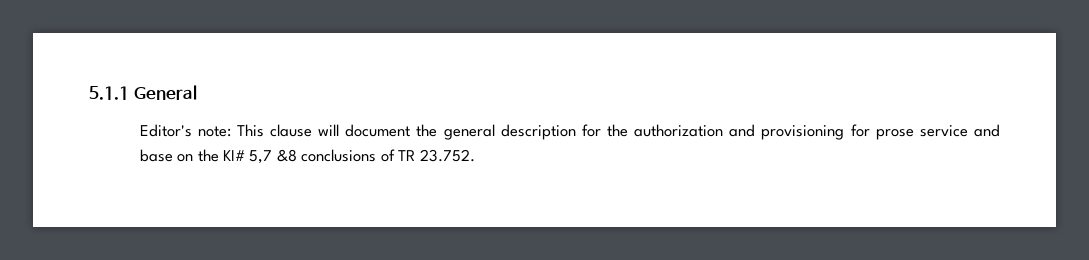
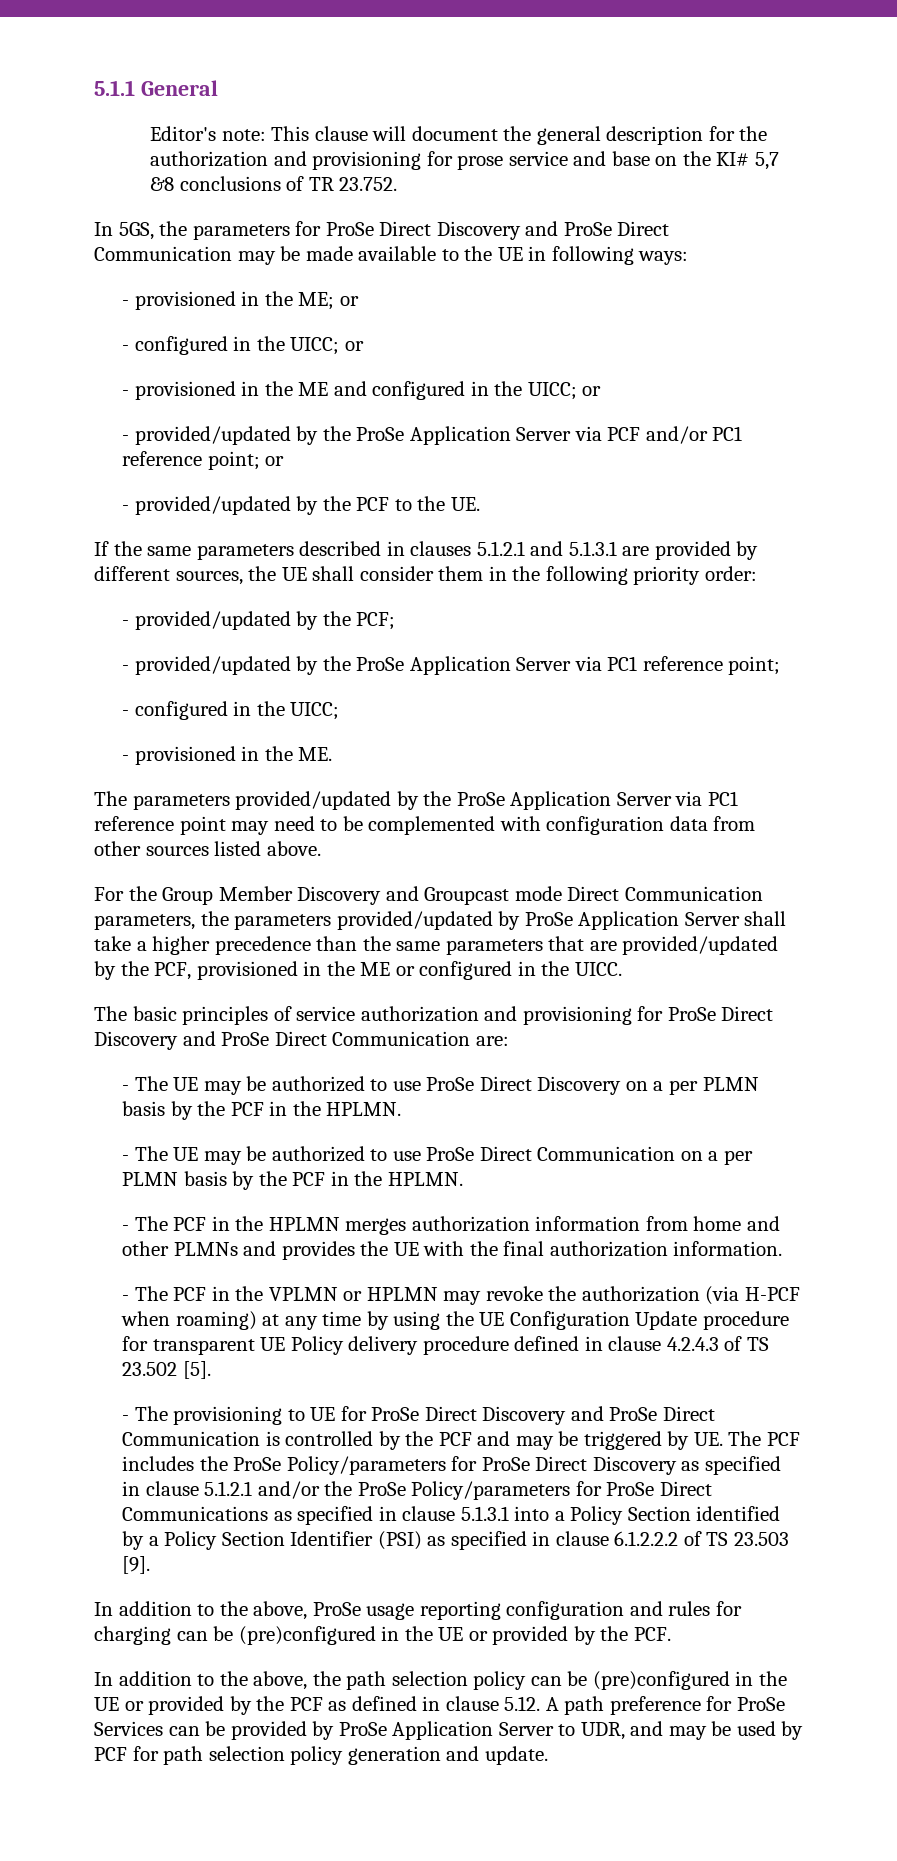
(475, 155) none -> [94,221,670,240] [94,246,689,265] [122,291,359,310] [122,336,364,355] [122,381,602,400] [122,426,743,445] [122,451,285,470] [122,496,480,515] [94,541,759,560] [94,566,757,585] [122,611,396,630] [122,656,781,675] [122,701,340,720] [122,746,333,765] [94,791,738,810] [94,816,756,835] [94,841,321,856] [94,886,763,905] [94,911,787,930] [94,936,779,955] [94,961,622,980] [94,1006,774,1025] [94,1031,509,1050] [122,1076,759,1095] [122,1101,402,1120] [122,1146,753,1165] [122,1171,463,1190] [122,1216,780,1235] [122,1241,783,1260] [122,1286,800,1305] [121,1311,789,1330] [122,1336,769,1355] [122,1361,211,1379] [122,1406,715,1425] [122,1431,800,1450] [122,1456,781,1475] [122,1481,712,1500] [122,1506,781,1525] [122,1531,789,1550] [122,1556,151,1574] [94,1601,742,1620] [94,1626,671,1645] [94,1671,787,1690] [94,1696,786,1715] [94,1721,804,1740] [94,1746,548,1765] // In 5GS, the parameters for ProSe Direct Discovery and ProSe Direct Communication may be made available to the UE in following ways: // - provisioned in the ME; or // - configured in the UICC; or // - provisioned in the ME and configured in the UICC; or // - provided/updated by the ProSe Application Server via PCF and/or PC1 reference point; or // - provided/updated by the PCF to the UE. // If the same parameters described in clauses 5.1.2.1 and 5.1.3.1 are provided by different sources, the UE shall consider them in the following priority order: // - provided/updated by the PCF; // - provided/updated by the ProSe Application Server via PC1 reference point; // - configured in the UICC; // - provisioned in the ME. // The parameters provided/updated by the ProSe Application Server via PC1 reference point may need to be complemented with configuration data from other sources listed above. // For the Group Member Discovery and Groupcast mode Direct Communication parameters, the parameters provided/updated by ProSe Application Server shall take a higher precedence than the same parameters that are provided/updated by the PCF, provisioned in the ME or configured in the UICC. // The basic principles of service authorization and provisioning for ProSe Direct Discovery and ProSe Direct Communication are: // - The UE may be authorized to use ProSe Direct Discovery on a per PLMN basis by the PCF in the HPLMN. // - The UE may be authorized to use ProSe Direct Communication on a per PLMN basis by the PCF in the HPLMN. // - The PCF in the HPLMN merges authorization information from home and other PLMNs and provides the UE with the final authorization information. // - The PCF in the VPLMN or HPLMN may revoke the authorization (via H-PCF when roaming) at any time by using the UE Configuration Update procedure for transparent UE Policy delivery procedure defined in clause 4.2.4.3 of TS 23.502 [5]. // - The provisioning to UE for ProSe Direct Discovery and ProSe Direct Communication is controlled by the PCF and may be triggered by UE. The PCF includes the ProSe Policy/parameters for ProSe Direct Discovery as specified in clause 5.1.2.1 and/or the ProSe Policy/parameters for ProSe Direct Communications as specified in clause 5.1.3.1 into a Policy Section identified by a Policy Section Identifier (PSI) as specified in clause 6.1.2.2.2 of TS 23.503 [9]. // In addition to the above, ProSe usage reporting configuration and rules for charging can be (pre)configured in the UE or provided by the PCF. // In addition to the above, the path selection policy can be (pre)configured in the UE or provided by the PCF as defined in clause 5.12. A path preference for ProSe Services can be provided by ProSe Application Server to UDR, and may be used by PCF for path selection policy generation and update.

